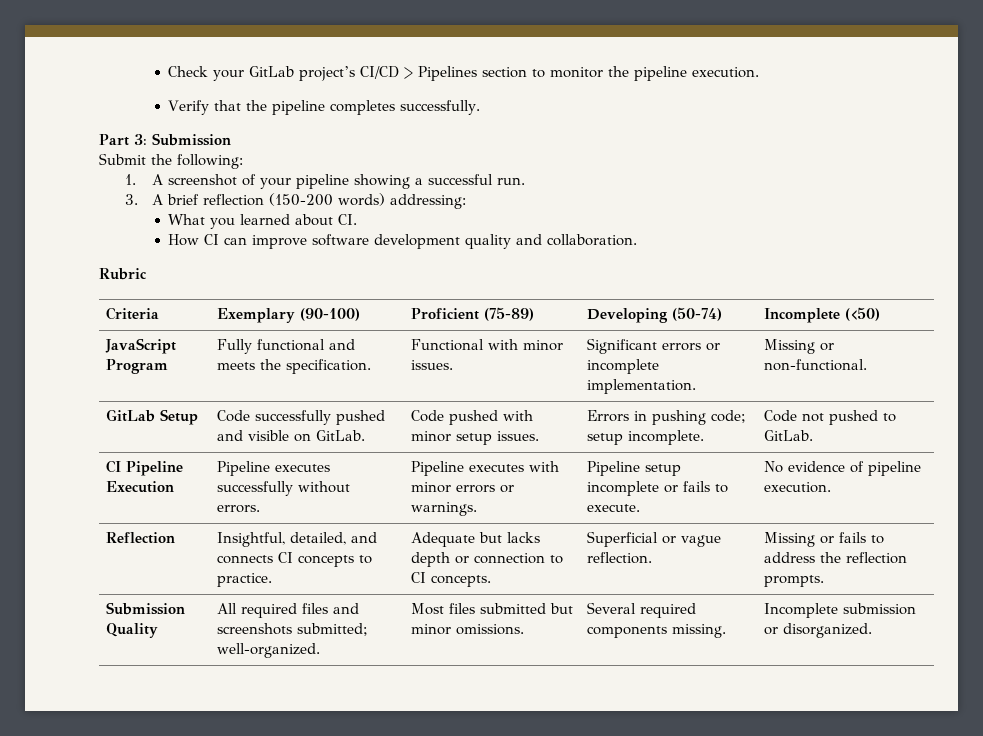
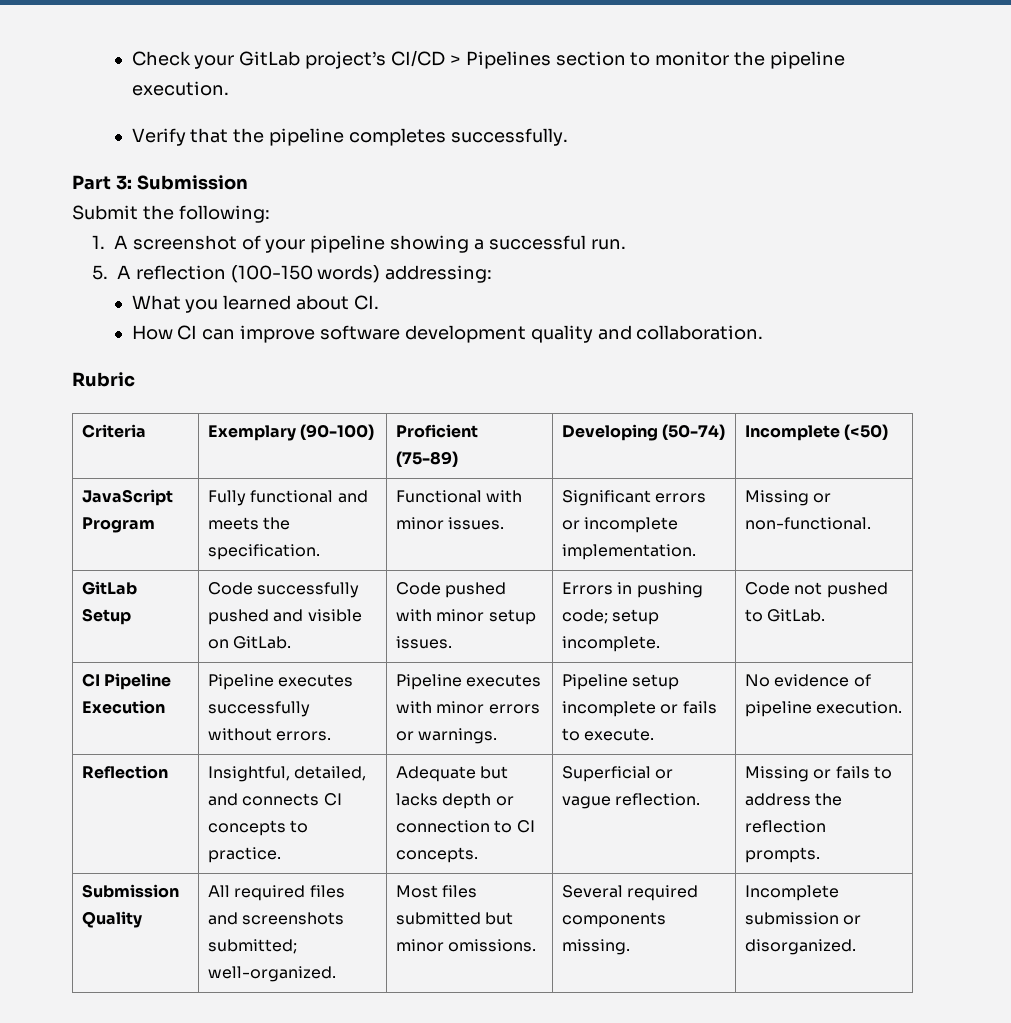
[125,193,333,206] 3. A brief reflection (150-200 -> [91,265,313,283] 5. A reflection (100-150

